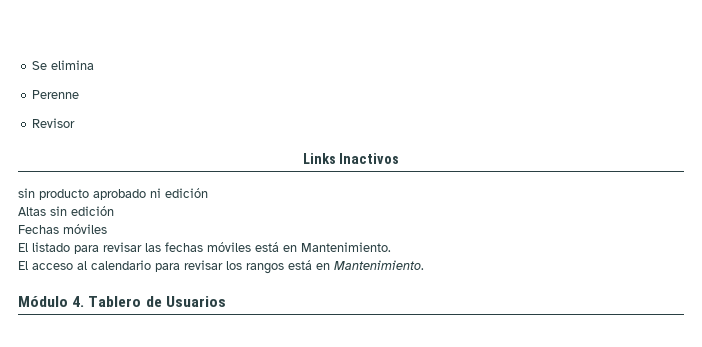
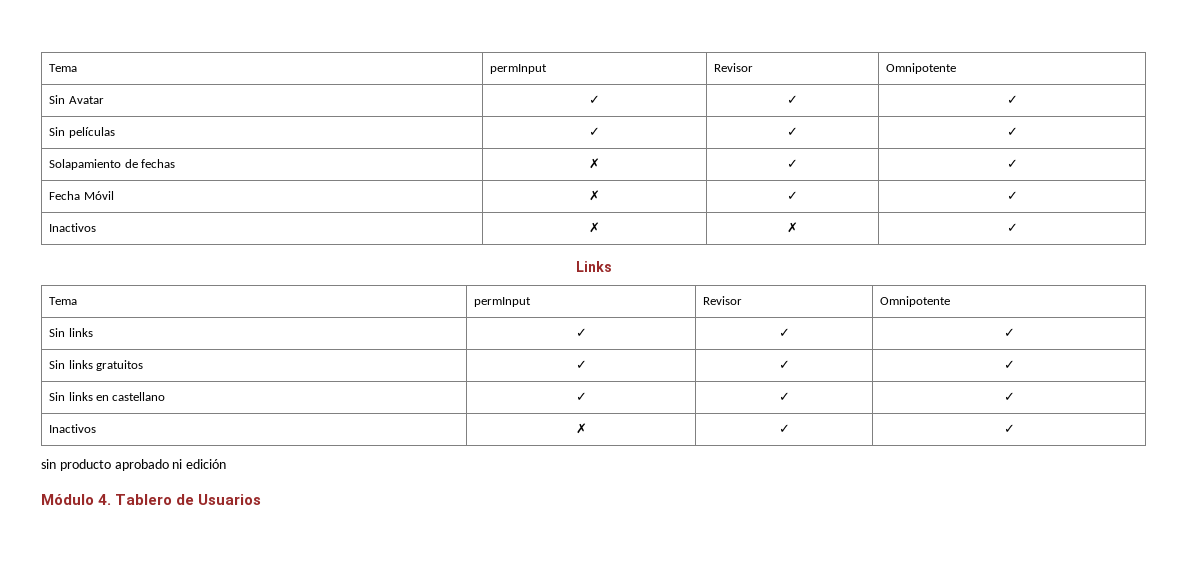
[32,60,95,70] [32,90,80,99] [32,118,76,128] [302,153,400,164] Se elimina // Perenne // Revisor // Links Inactivos -> [49,64,78,72] [490,64,548,74] [714,63,754,72] [886,63,957,74] [49,95,104,104] [589,95,600,104] [787,95,798,104] [1006,95,1018,104] [49,127,115,138] [589,127,600,136] [787,127,798,136] [1006,127,1018,136] [49,159,176,170] [589,158,600,169] [787,159,798,168] [1006,159,1018,168] [49,191,114,200] [589,190,600,201] [787,191,798,200] [1006,191,1018,200] [49,223,97,232] [589,222,600,233] [787,222,798,233] [1006,223,1018,232] [575,261,612,272] [49,297,78,305] [474,297,532,307] [703,296,743,305] [880,296,951,307] [49,328,93,337] [575,328,587,337] [778,328,790,337] [1003,328,1015,337] [49,360,144,371] [575,360,587,369] [778,360,790,369] [1003,360,1015,369] [49,392,166,401] [575,392,587,401] [778,392,790,401] [1003,392,1015,401] [49,424,97,433] [575,423,587,434] [778,424,790,433] [1003,424,1015,433] Tema | permInput | Revisor | Omnipotente // Sin Avatar | ✓ | ✓ | ✓ // Sin películas | ✓ | ✓ | ✓ // Solapamiento de fechas | ✗ | ✓ | ✓ // Fecha Móvil | ✗ | ✓ | ✓ // Inactivos | ✗ | ✗ | ✓ // Links // Tema | permInput | Revisor | Omnipotente // Sin links | ✓ | ✓ | ✓ // Sin links gratuitos | ✓ | ✓ | ✓ // Sin links en castellano | ✓ | ✓ | ✓ // Inactivos | ✗ | ✓ | ✓
[18,206,114,216] [18,224,107,234] [18,242,391,254] [18,260,424,274] // Altas sin edición // Fechas móviles // El listado para revisar las fechas móviles está en Mantenimiento. // El acceso al calendario para revisar los rangos está en Mantenimiento. -> (227, 464) none

